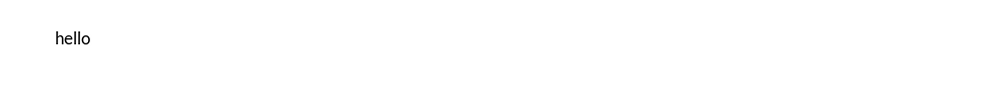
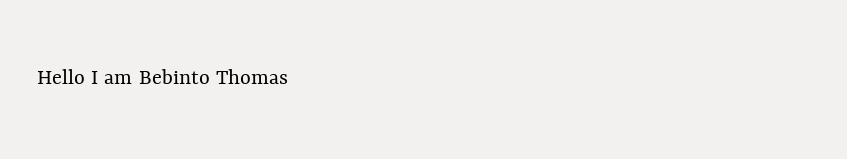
[55,31,92,45] hello -> [37,69,288,84] Hello I am Bebinto Thomas

